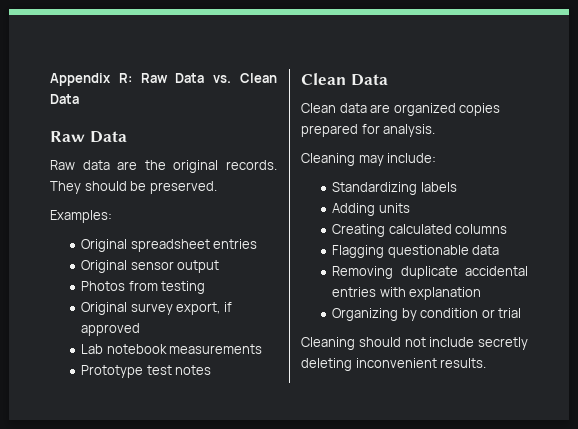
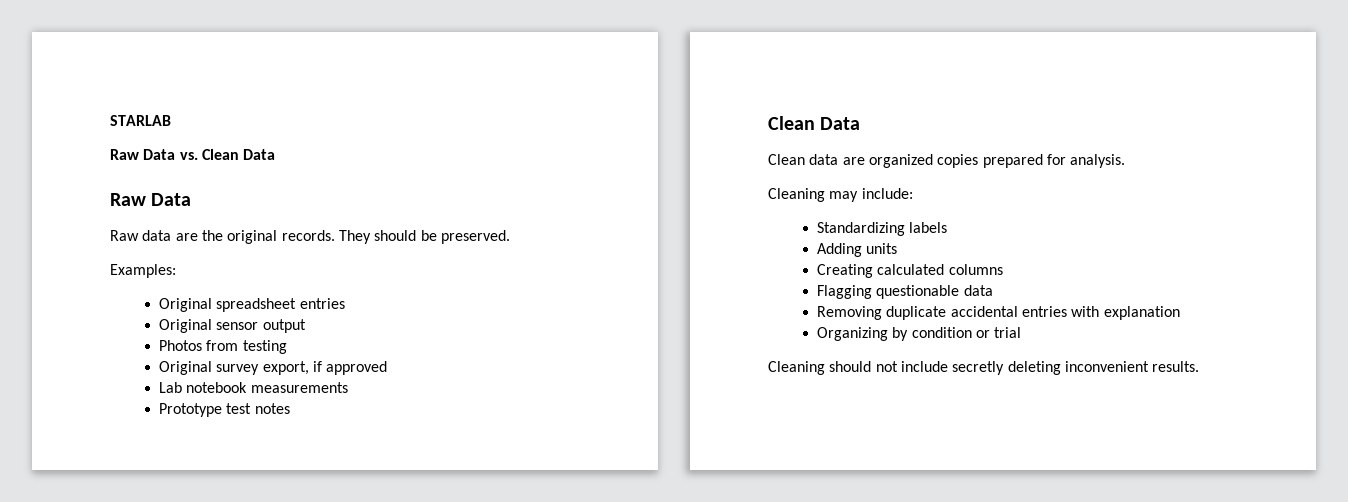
[50,73,132,86] Appendix R: -> [110,115,171,126] STARLAB //

